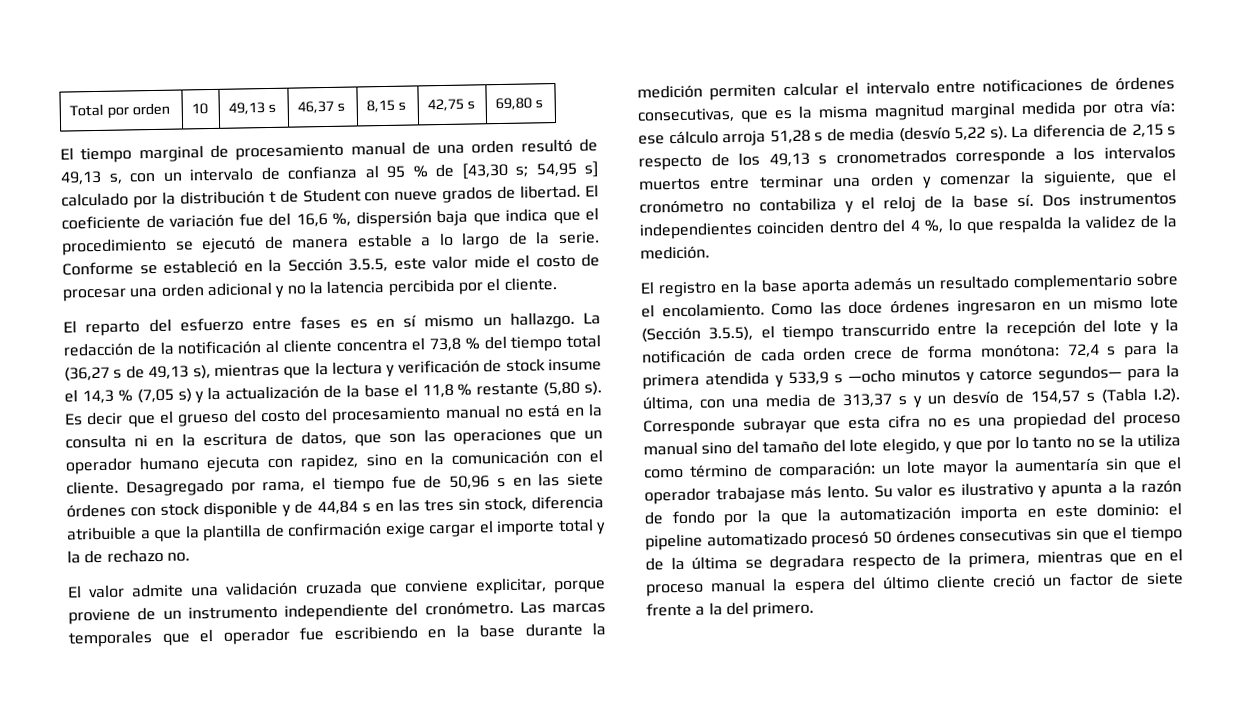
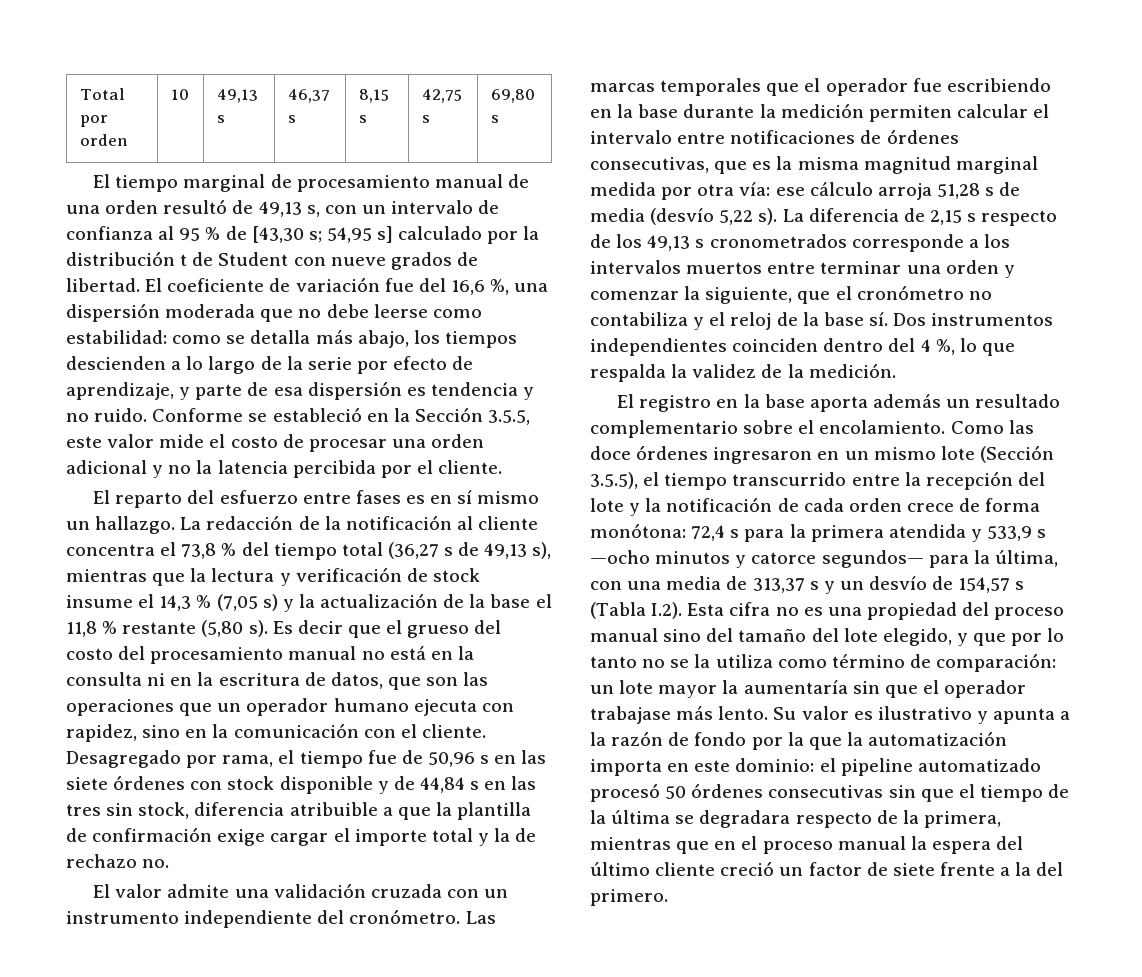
[355,207,599,228] [62,233,413,256] dispersión baja que indica que el procedimiento se ejecutó de manera estable -> [514,283,549,292] [66,303,482,322] [66,330,517,348] [66,356,166,370] una dispersión moderada que no debe leerse como estabilidad: como se detalla más abajo, los tiempos descienden
[558,231,601,245] serie. -> [307,356,474,374] [66,381,535,400] [66,408,148,422] serie por efecto de aprendizaje, y parte de esa dispersión es tendencia y no ruido.
[369,577,606,597] [68,607,157,625] que conviene explicitar, porque proviene de -> [446,889,479,898] con
[643,416,882,436] Corresponde subrayar que esta -> [687,603,725,616] Esta

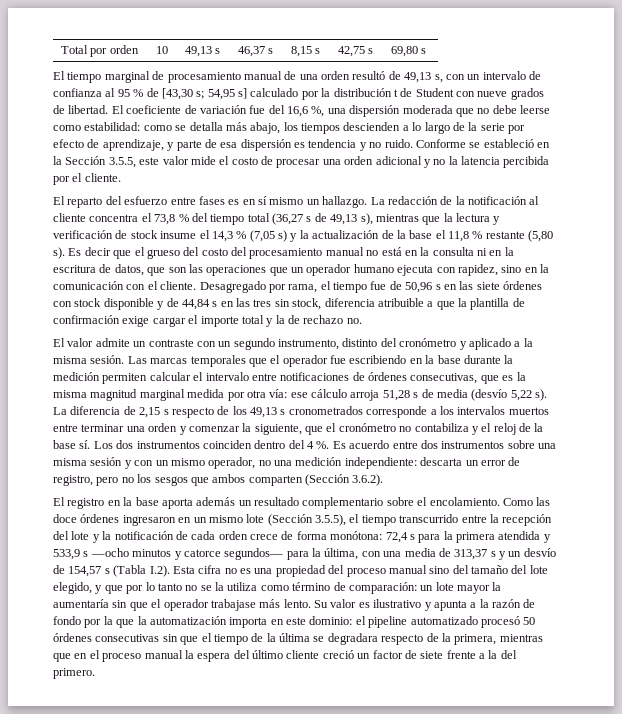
[234,883,509,898] [66,909,461,928] una validación cruzada con un instrumento independiente del cronómetro. -> [133,338,533,350] [53,355,125,364] un contraste con un segundo instrumento, distinto del cronómetro y aplicado a la misma sesión.
[893,313,1054,326] [590,338,727,356] Dos instrumentos independientes -> [93,440,200,449] Los dos instrumentos
[935,338,1015,356] [590,363,896,382] %, lo que respalda la validez de la medición. -> [316,440,556,449] [53,457,521,469] [53,474,384,486] %. Es acuerdo entre dos instrumentos sobre una misma sesión y con un mismo operador, no una medición independiente: descarta un error de registro, pero no los sesgos que ambos comparten (Sección 3.6.2).

